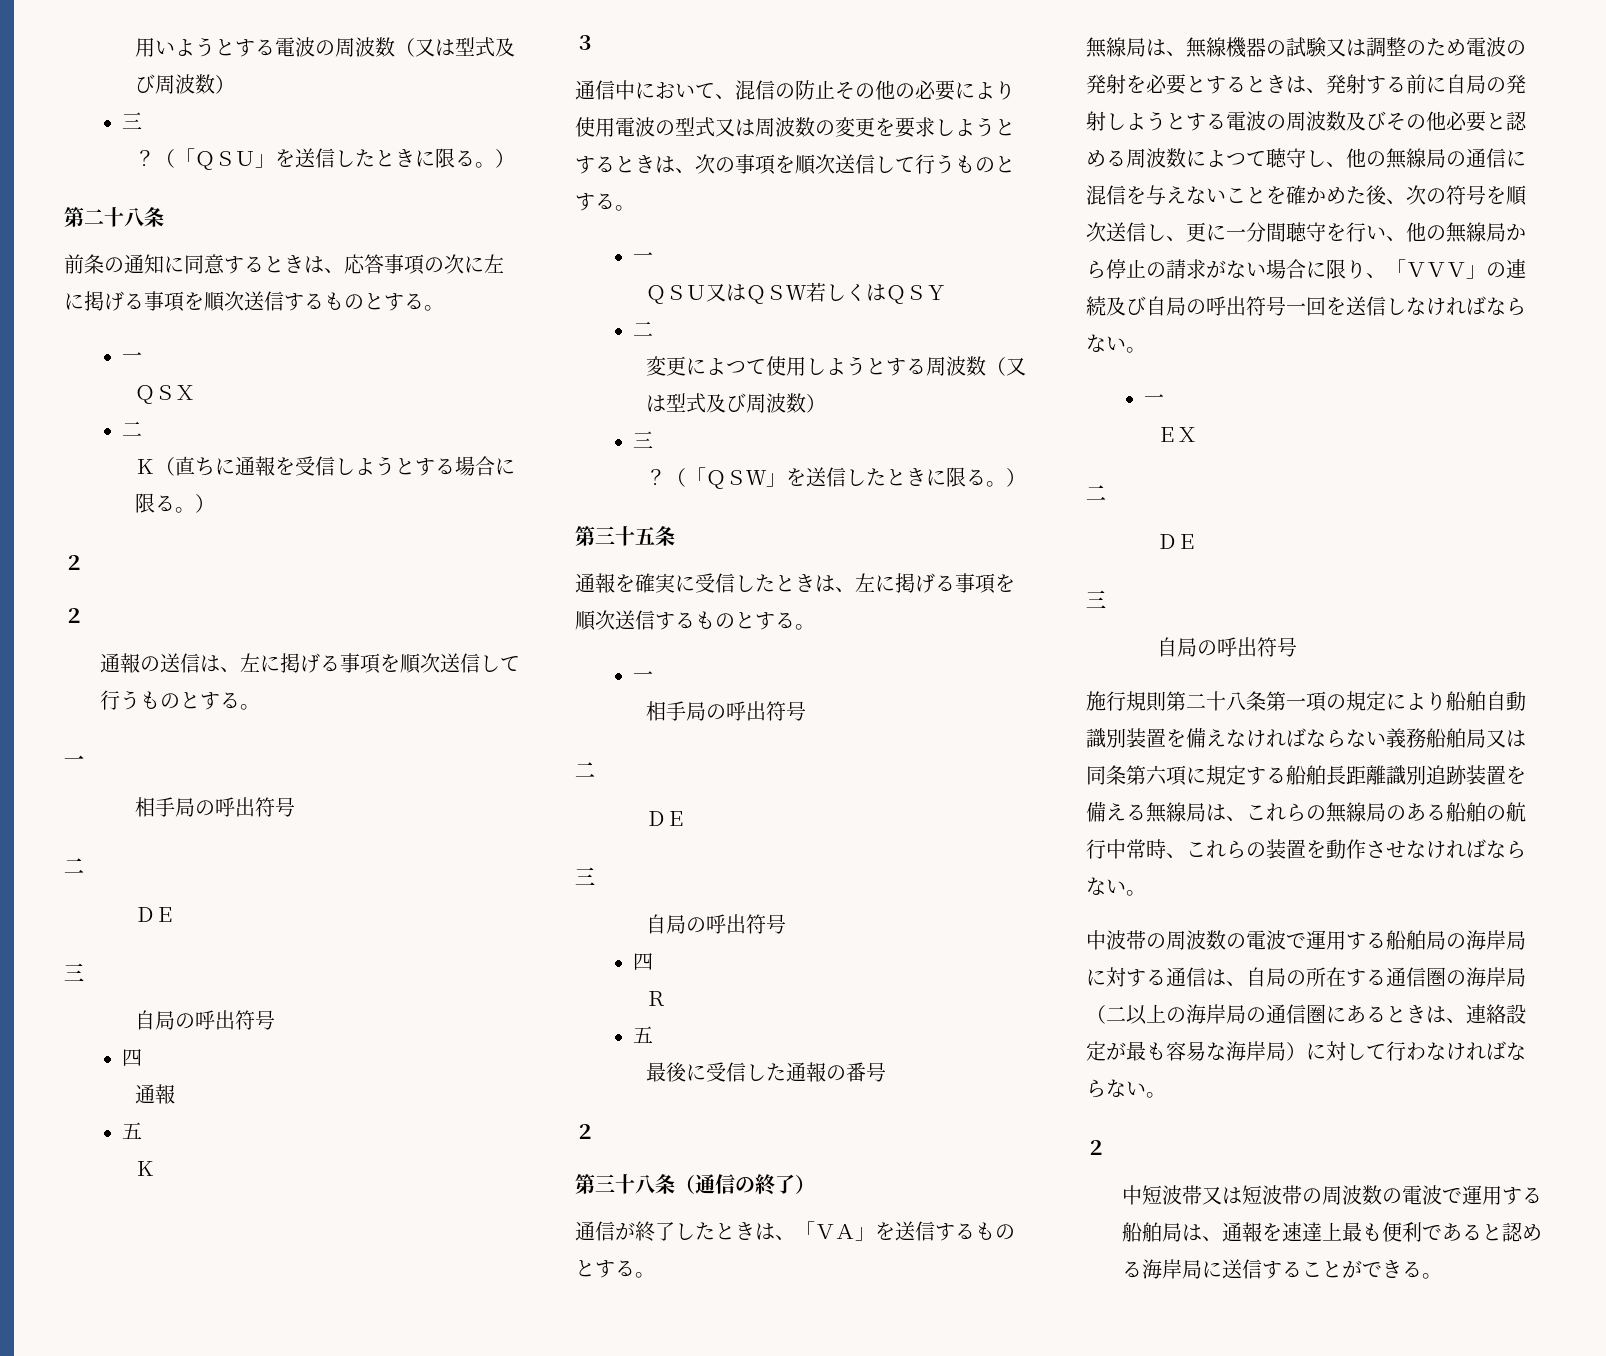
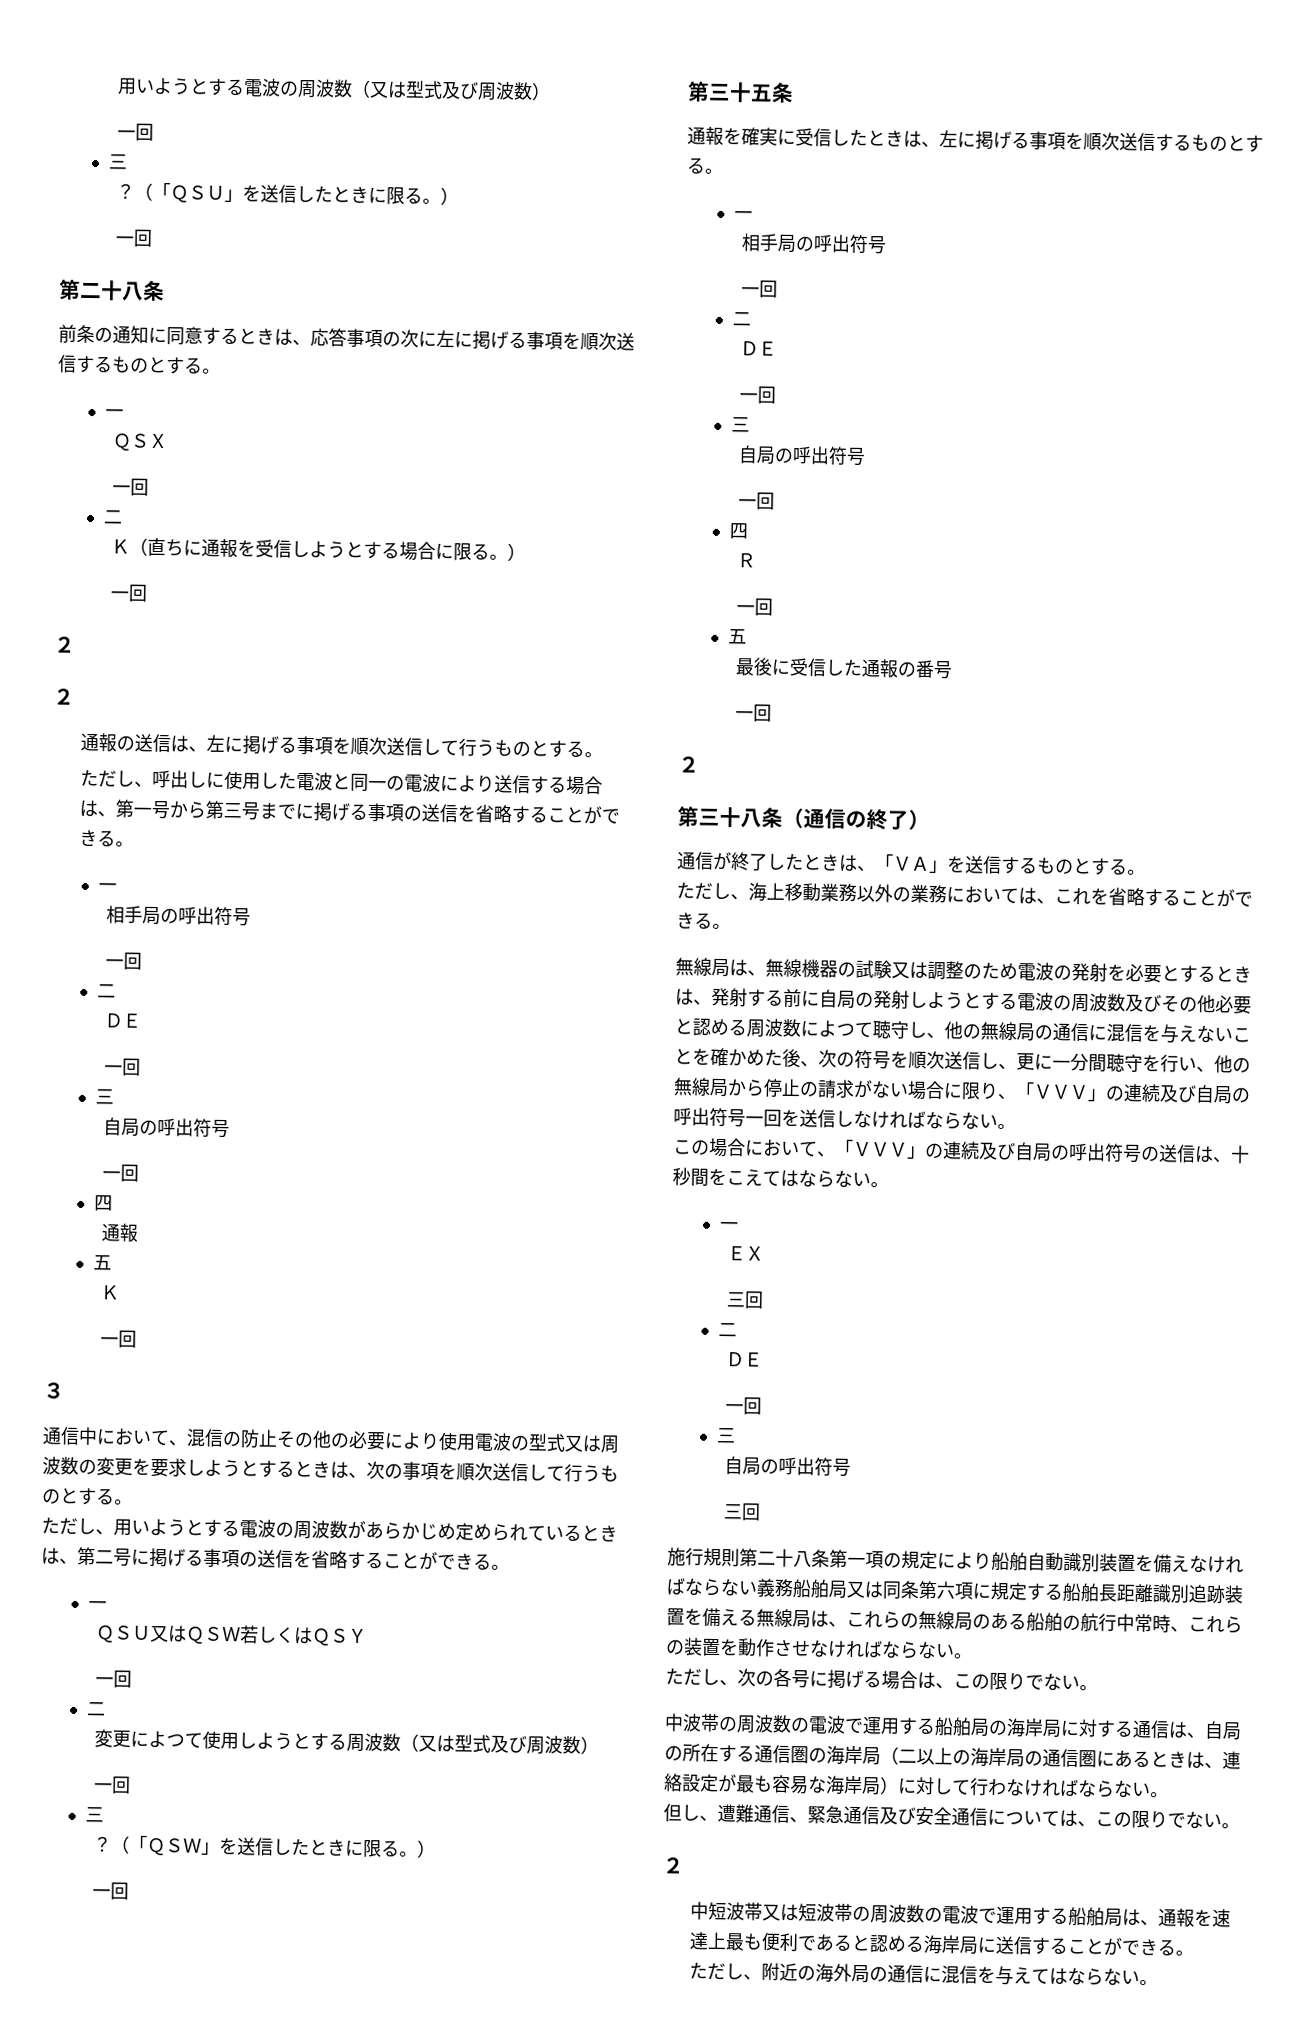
(236, 84) none -> [116,123,154,141] // 一回
(516, 158) none -> [114,229,153,247] // 一回
(196, 392) none -> [111,478,149,496] // 一回
(216, 503) none -> [109,584,148,602] // 一回
[64,755,84,767] [135,797,296,817] [64,858,84,874] [135,907,176,922] [64,963,84,981] [135,1010,276,1030] // 一 // 相手局の呼出符号 // 二 // ＤＥ // 三 // 自局の呼出符号 -> [79,769,603,796] [78,799,620,825] [78,829,134,847] [97,883,117,892] [105,905,251,927] [104,952,142,970] [96,984,116,998] [103,1013,141,1028] [103,1058,141,1076] [94,1089,114,1105] [102,1117,230,1139] [101,1164,139,1182] // ただし、呼出しに使用した電波と同一の電波により送信する場合は、第一号から第三号までに掲げる事項の送信を省略することができる。 // 一 // 相手局の呼出符号 // 一回 // 二 // ＤＥ // 一回 // 三 // 自局の呼出符号 // 一回
(156, 1168) none -> [99,1330,137,1348] // 一回
(635, 208) none -> [41,1517,618,1542] [41,1546,510,1571] // ただし、用いようとする電波の周波数があらかじめ定められているときは、第二号に掲げる事項の送信を省略することができる。
(947, 292) none -> [94,1670,132,1688] // 一回
(827, 403) none -> [92,1776,131,1794] // 一回
(1027, 477) none -> [91,1882,129,1900] // 一回
[575,762,595,778] [646,811,687,826] [575,867,595,885] [646,914,787,934] // 二 // ＤＥ // 三 // 自局の呼出符号 -> [740,280,778,298] [731,312,751,326] [739,341,777,356] [738,386,776,404] [730,417,750,433] [737,445,866,466] [737,492,775,510] // 一回 // 二 // ＤＥ // 一回 // 三 // 自局の呼出符号 // 一回
(667, 998) none -> [735,598,773,616] // 一回
(887, 1072) none -> [734,704,772,722] // 一回
(655, 1275) none -> [676,882,1253,908] [676,912,731,930] // ただし、海上移動業務以外の業務においては、これを省略することができる。
(1146, 350) none -> [673,1137,1250,1164] [672,1167,889,1188] // この場合において、「ＶＶＶ」の連続及び自局の呼出符号の送信は、十秒間をこえてはならない。
[1086,485,1106,501] [1157,534,1198,549] [1086,590,1106,608] [1157,637,1298,657] // 二 // ＤＥ // 三 // 自局の呼出符号 -> [725,1291,764,1309] [717,1322,737,1337] [725,1352,763,1367] [724,1397,762,1415] [715,1427,736,1444] [723,1456,851,1477] [722,1503,761,1521] // 三回 // 二 // ＤＥ // 一回 // 三 // 自局の呼出符号 // 三回
(1146, 893) none -> [665,1668,1098,1691] // ただし、次の各号に掲げる場合は、この限りでない。
(1166, 1095) none -> [663,1803,1240,1829] // 但し、遭難通信、緊急通信及び安全通信については、この限りでない。
(1442, 1276) none -> [688,1962,1158,1986] // ただし、附近の海外局の通信に混信を与えてはならない。

